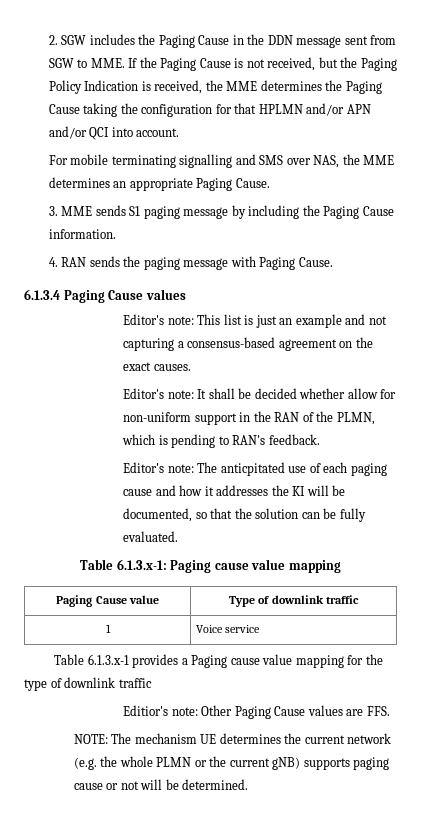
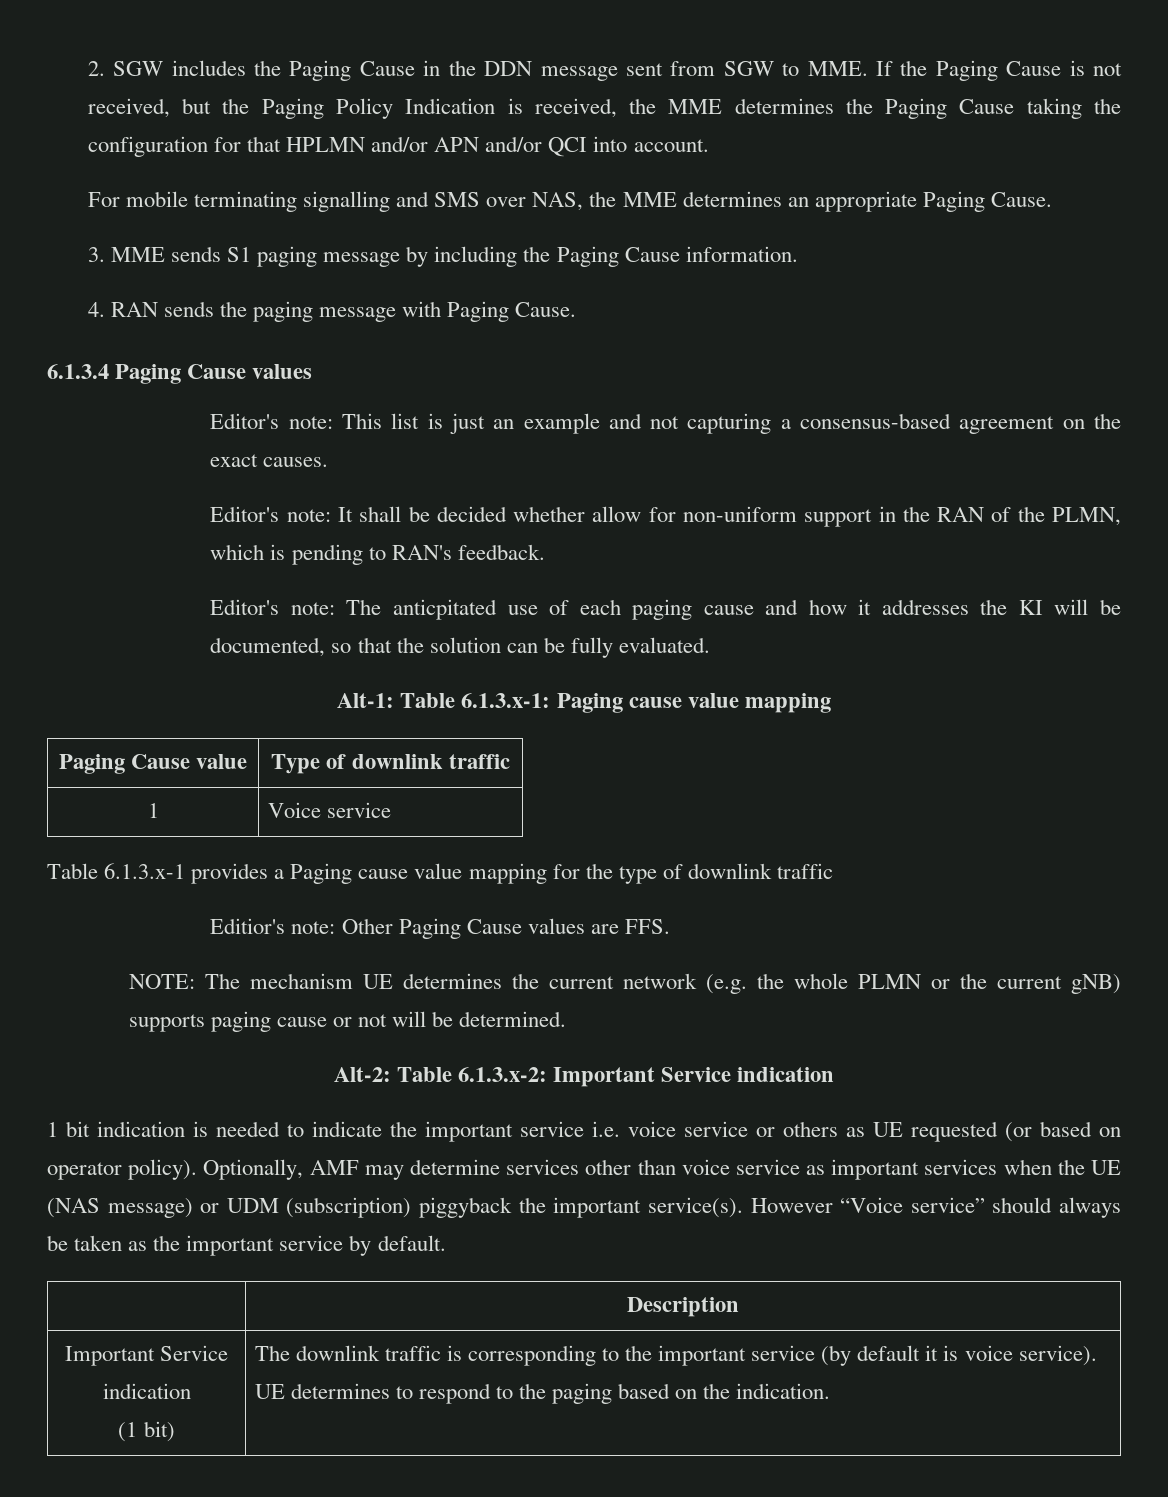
(179, 536) none -> [337,693,395,708] Alt-1:
(249, 784) none -> [333,1067,835,1087] [47,1121,1121,1142] [47,1159,1121,1180] [47,1197,1122,1218] [47,1235,446,1256] [627,1297,739,1317] [64,1345,229,1366] [102,1383,191,1399] [118,1421,175,1442] [254,1345,1097,1366] [254,1383,831,1404] // Alt-2: Table 6.1.3.x-2: Important Service indication // 1 bit indication is needed to indicate the important service i.e. voice service or others as UE requested (or based on operator policy). Optionally, AMF may determine services other than voice service as important services when the UE (NAS message) or UDM (subscription) piggyback the important service(s). However “Voice service” should always be taken as the important service by default. // | Description // Important Service indication // (1 bit) | The downlink traffic is corresponding to the important service (by default it is voice service). UE determines to respond to the paging based on the indication.

